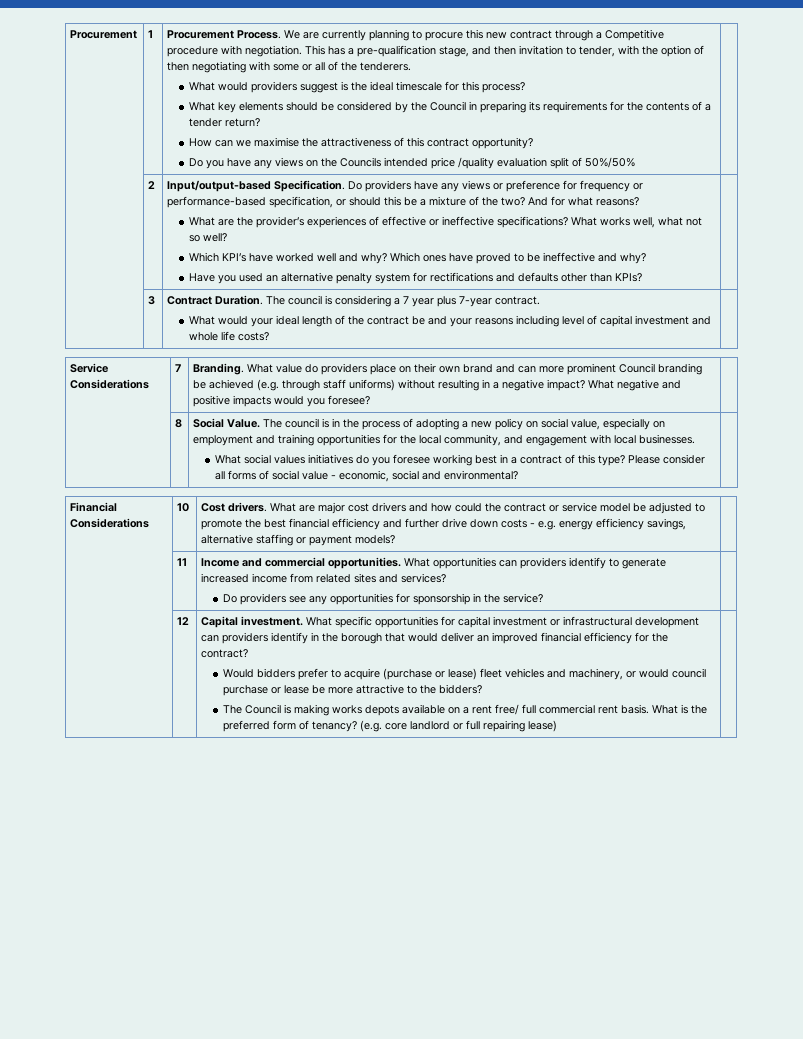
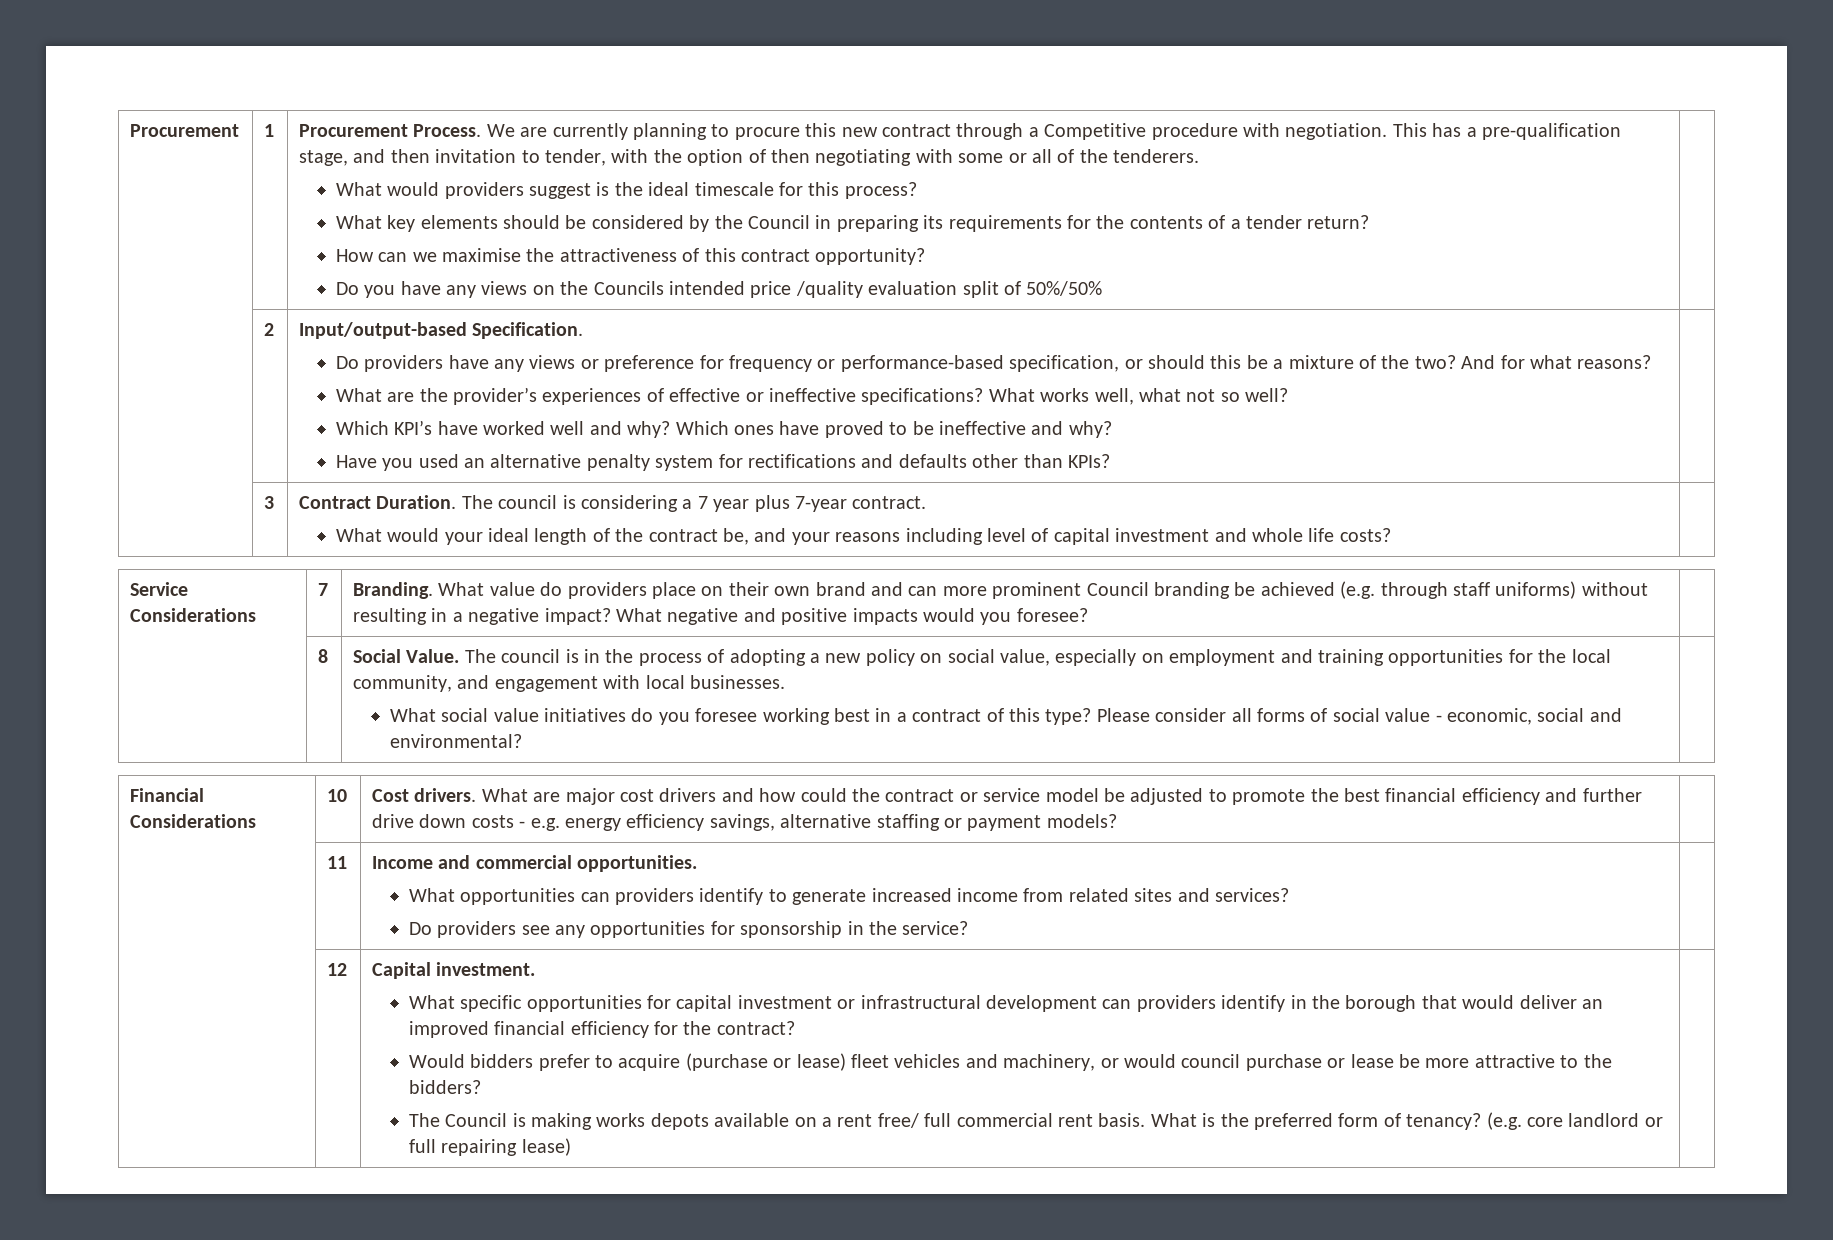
(346, 186) none -> (584, 330) //
[412,316,426,325] be -> [722,528,749,545] be,
[274,455,306,464] values -> [493,708,539,722] value
(402, 563) none -> (698, 863) //
(304, 621) none -> (536, 969) //

